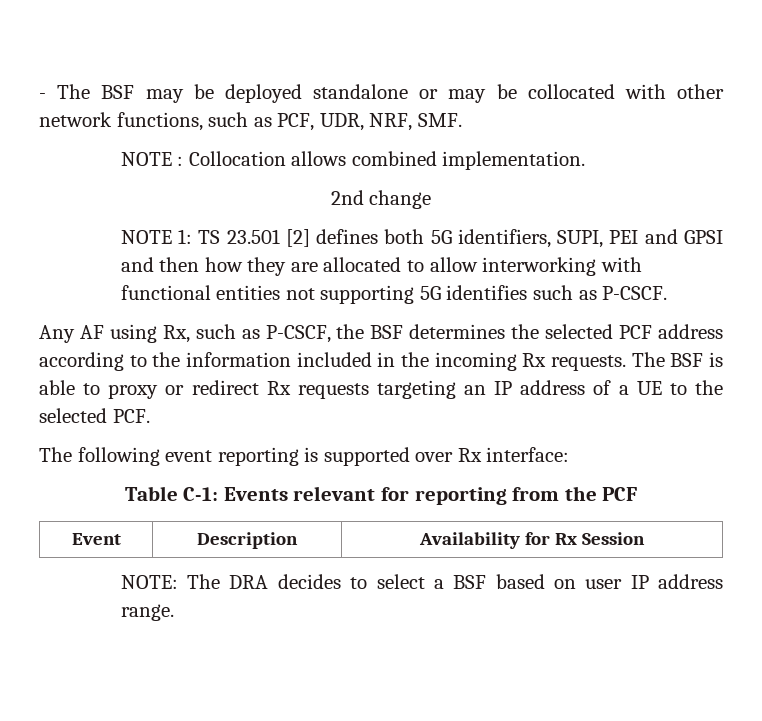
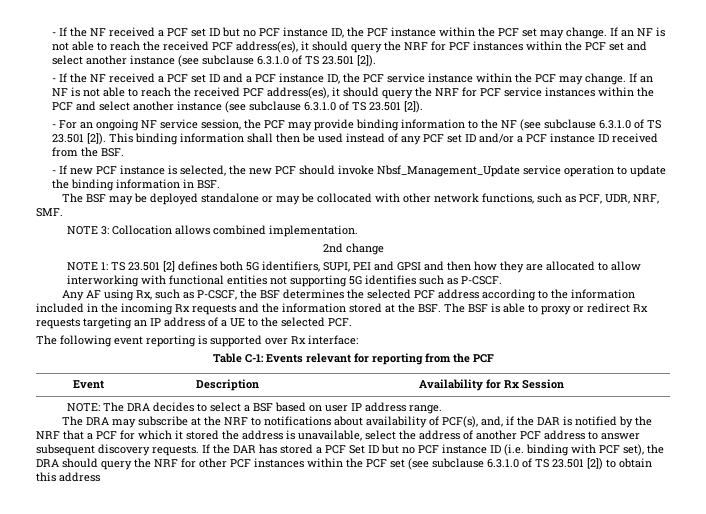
[39,93,46,99] - -> [51,27,665,39] [51,41,647,53] [51,55,376,67] [51,73,653,85] [51,87,654,99] [51,101,423,113] [51,119,661,131] [51,133,658,145] [51,147,124,157] [51,165,666,177] [51,179,220,191] - If the NF received a PCF set ID but no PCF instance ID, the PCF instance within the PCF set may change. If an NF is not able to reach the received PCF address(es), it should query the NRF for PCF instances within the PCF set and select another instance (see subclause 6.3.1.0 of TS 23.501 [2]). // - If the NF received a PCF set ID and a PCF instance ID, the PCF service instance within the PCF may change. If an NF is not able to reach the received PCF address(es), it should query the NRF for PCF service instances within the PCF and select another instance (see subclause 6.3.1.0 of TS 23.501 [2]). // - For an ongoing NF service session, the PCF may provide binding information to the NF (see subclause 6.3.1.0 of TS 23.501 [2]). This binding information shall then be used instead of any PCF set ID and/or a PCF instance ID received from the BSF. // - If new PCF instance is selected, the new PCF should invoke Nbsf_Management_Update service operation to update the binding information in BSF. //
[177,156,184,166] : -> [101,226,110,235] 3:
[551,355,627,371] requests. -> [192,303,441,315] requests and the information stored at the BSF.
(174, 612) none -> [61,416,652,428] [36,430,640,441] [36,444,664,456] [36,458,652,470] [36,472,100,482] // The DRA may subscribe at the NRF to notifications about availability of PCF(s), and, if the DAR is notified by the NRF that a PCF for which it stored the address is unavailable, select the address of another PCF address to answer subsequent discovery requests. If the DAR has stored a PCF Set ID but no PCF instance ID (i.e. binding with PCF set), the DRA should query the NRF for other PCF instances within the PCF set (see subclause 6.3.1.0 of TS 23.501 [2]) to obtain this address

